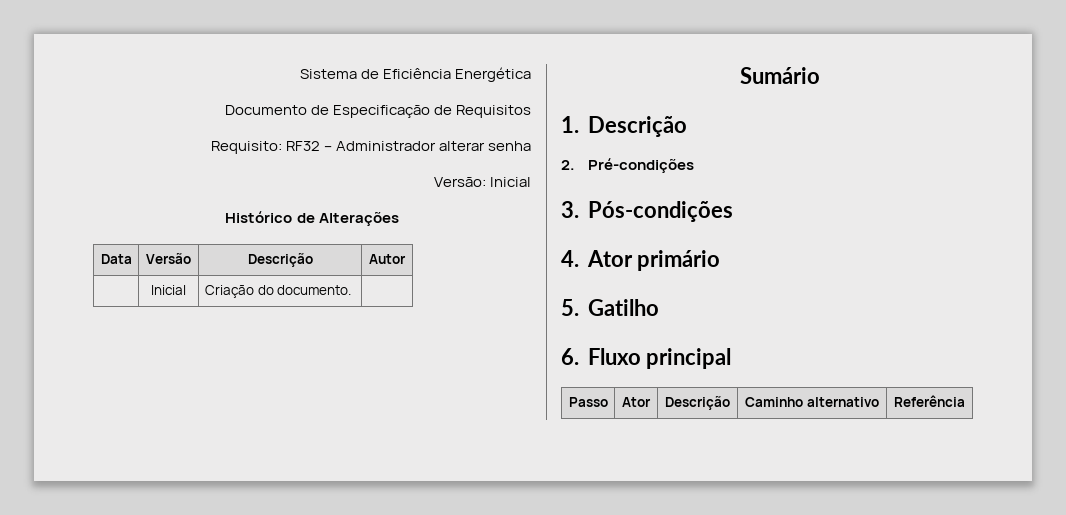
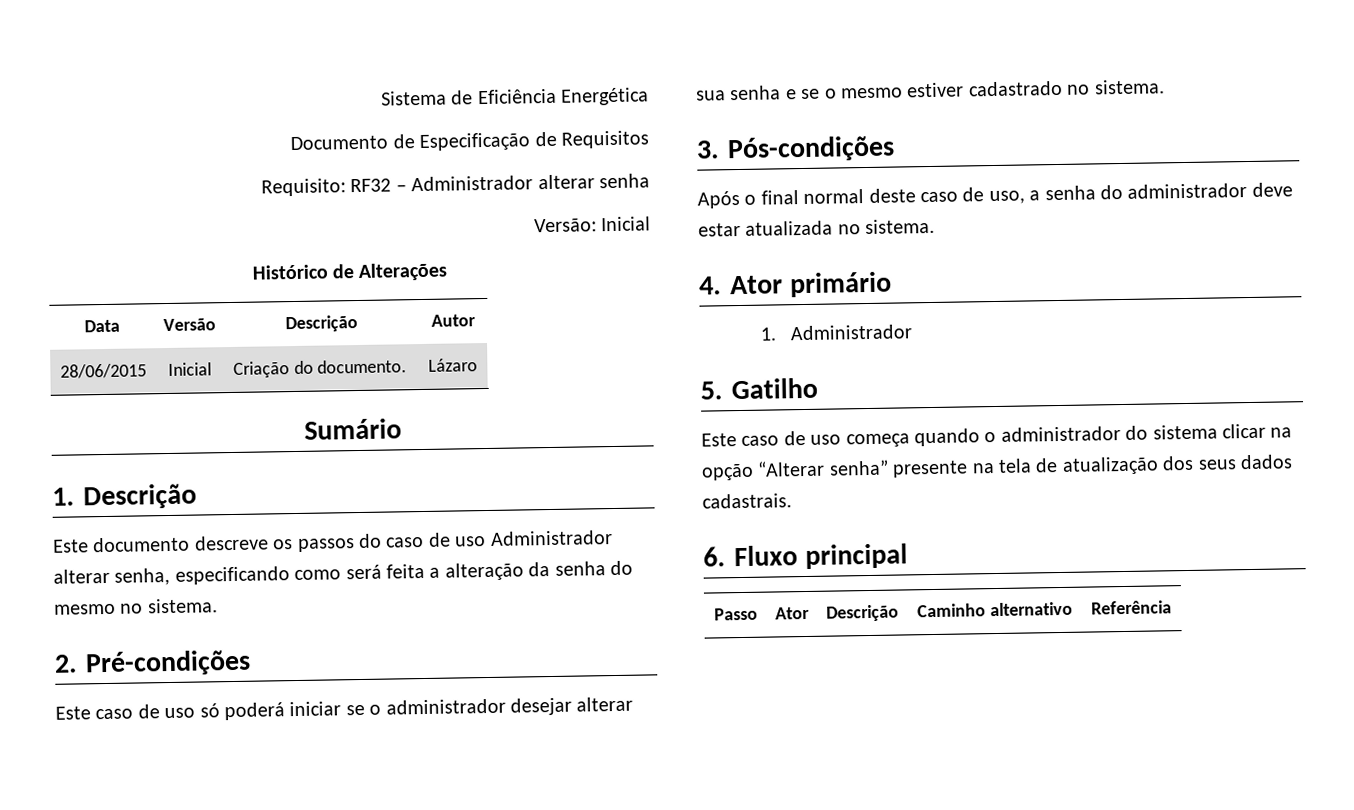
(406, 259) none -> [59,363,147,379] 28/06/2015
(352, 290) none -> [427,358,478,372] Lázaro
[561,158,694,173] [561,201,733,222] [561,250,721,271] [561,299,659,316] 2. Pré-condições // 3. Pós-condições // 4. Ator primário // 5. Gatilho -> [53,530,613,553] [53,560,633,586] [54,598,218,615] [54,649,251,677] [55,696,634,721] [696,79,1165,101] [696,135,895,163] [697,182,1293,209] [698,218,936,237] [698,271,892,298] [759,324,912,341] [700,377,818,400] [701,423,1293,448] [701,454,1293,481] [702,493,792,509] Este documento descreve os passos do caso de uso Administrador alterar senha, especificando como será feita a alteração da senha do mesmo no sistema. // 2. Pré-condições // Este caso de uso só poderá iniciar se o administrador desejar alterar sua senha e se o mesmo estiver cadastrado no sistema. // 3. Pós-condições // Após o final normal deste caso de uso, a senha do administrador deve estar atualizada no sistema. // 4. Ator primário // 1. Administrador // 5. Gatilho // Este caso de uso começa quando o administrador do sistema clicar na opção “Alterar senha” presente na tela de atualização dos seus dados cadastrais.

